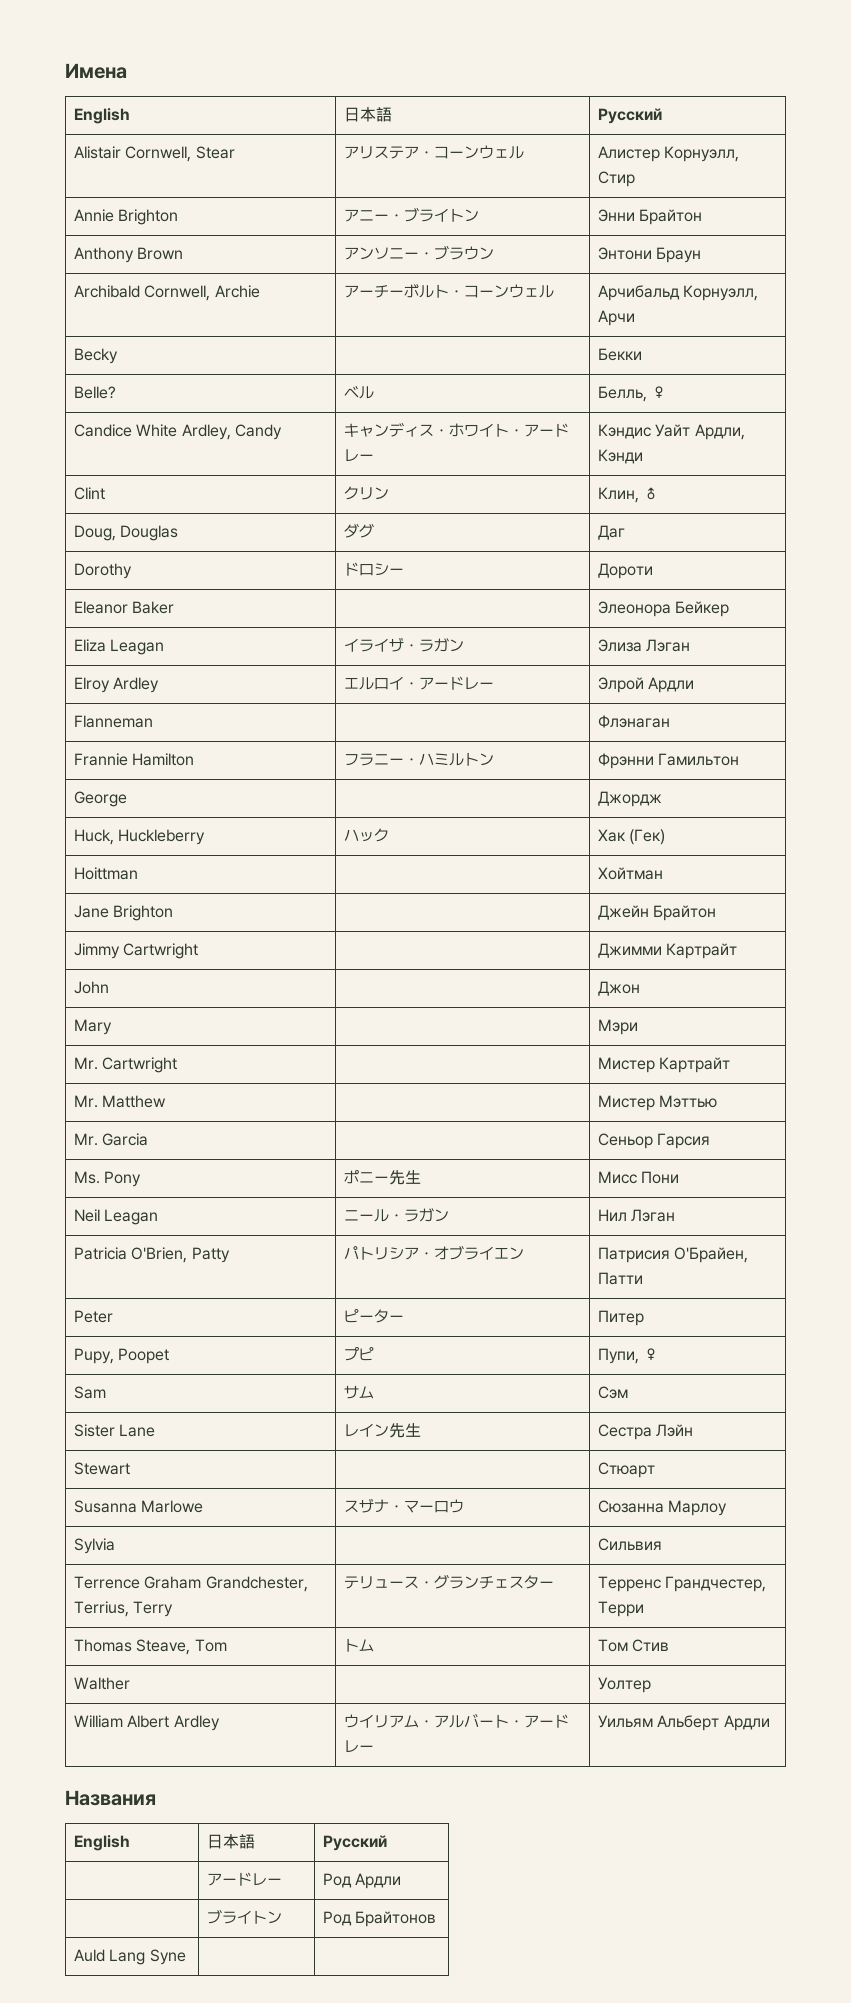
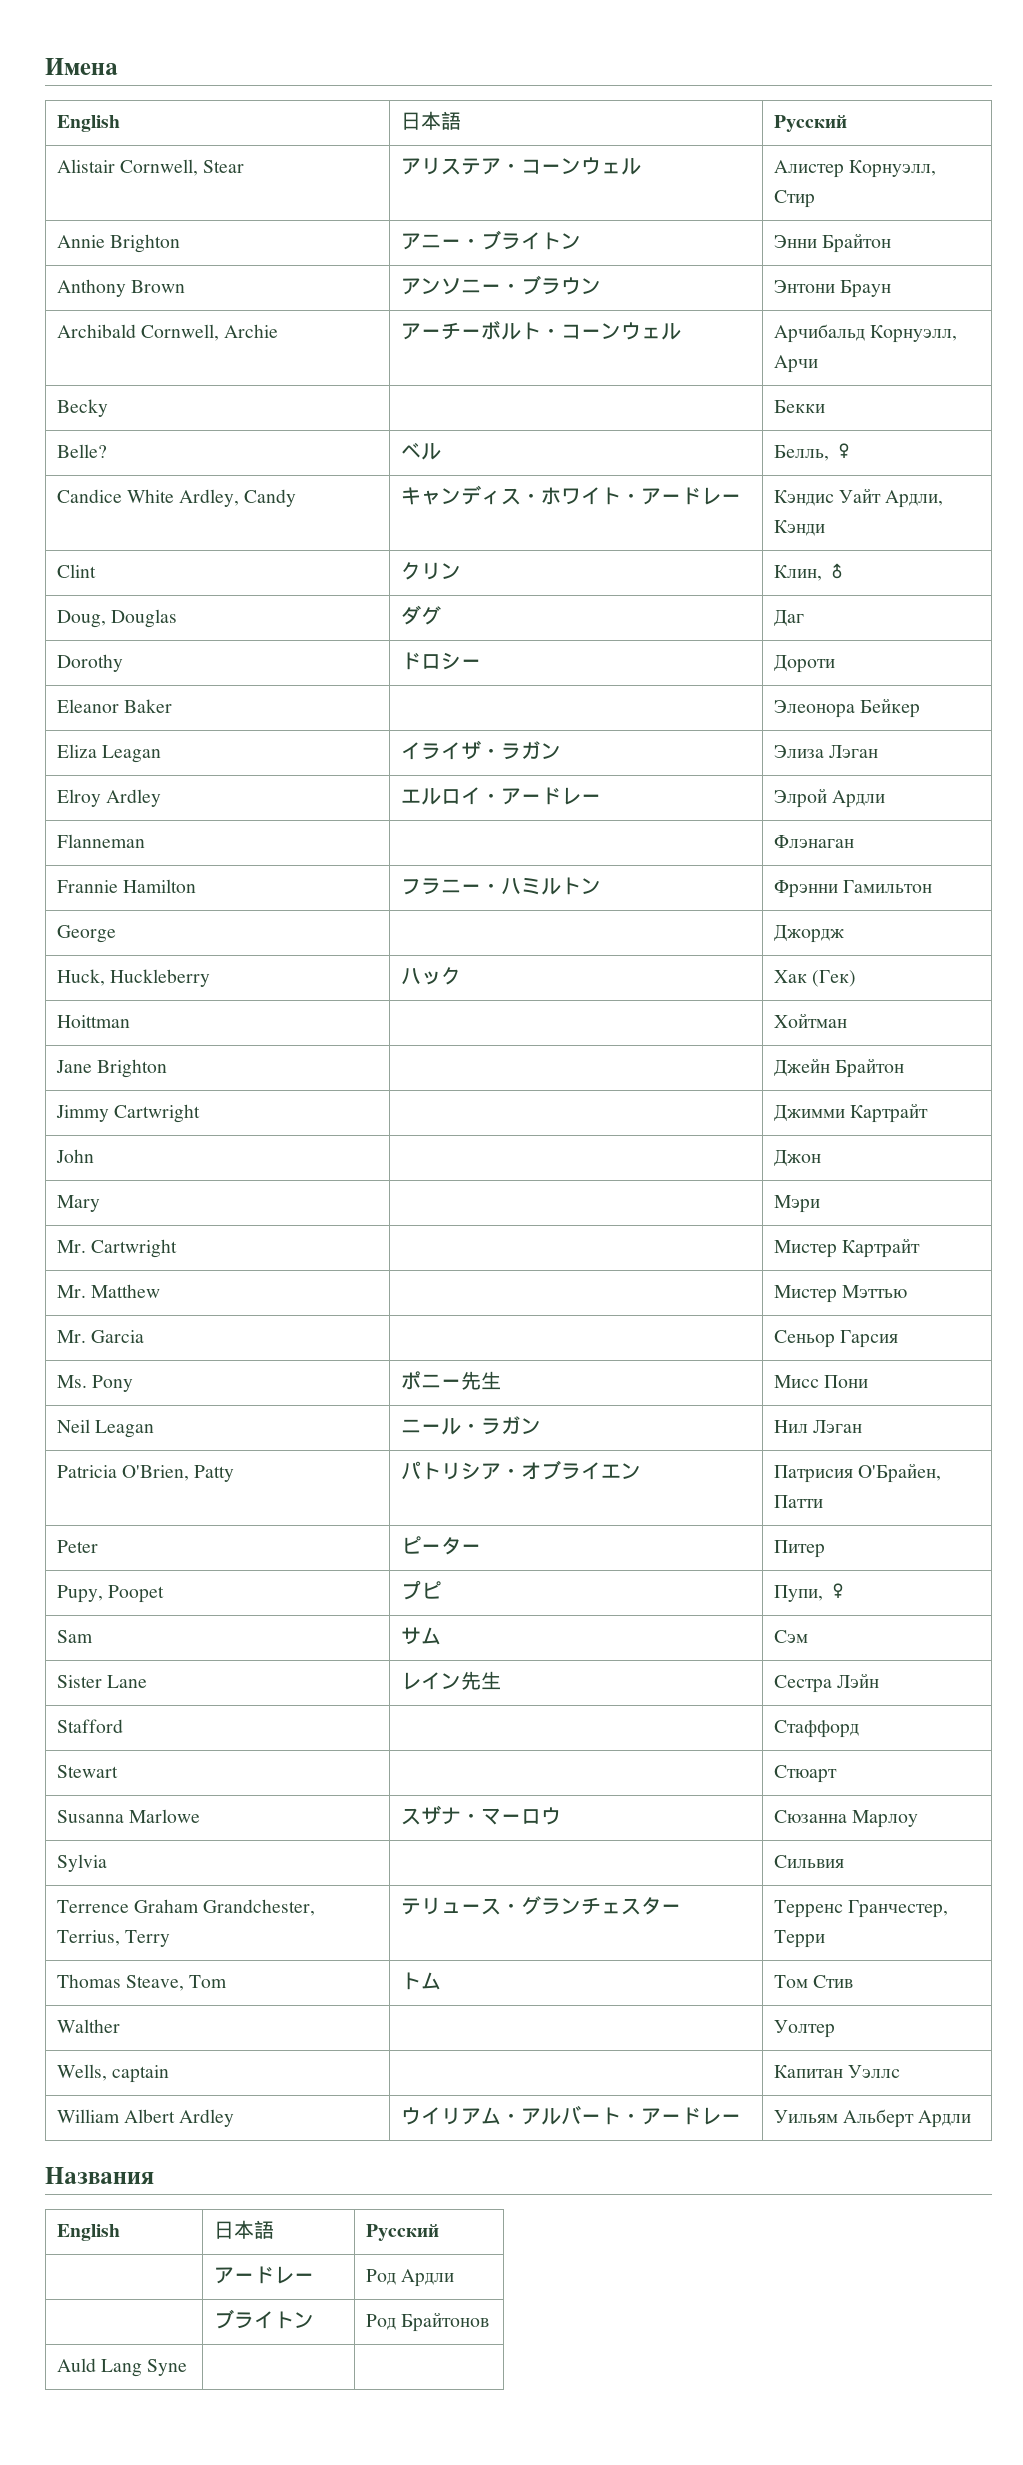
(694, 1430) none -> [56,1719,123,1733] [773,1720,859,1738] // Stafford | | Стаффорд
[665,1576,767,1592] Грандчестер, -> [847,1900,948,1918] Гранчестер,
(652, 1685) none -> [56,2064,169,2083] [773,2065,900,2078] // Wells, captain | | Капитан Уэллс

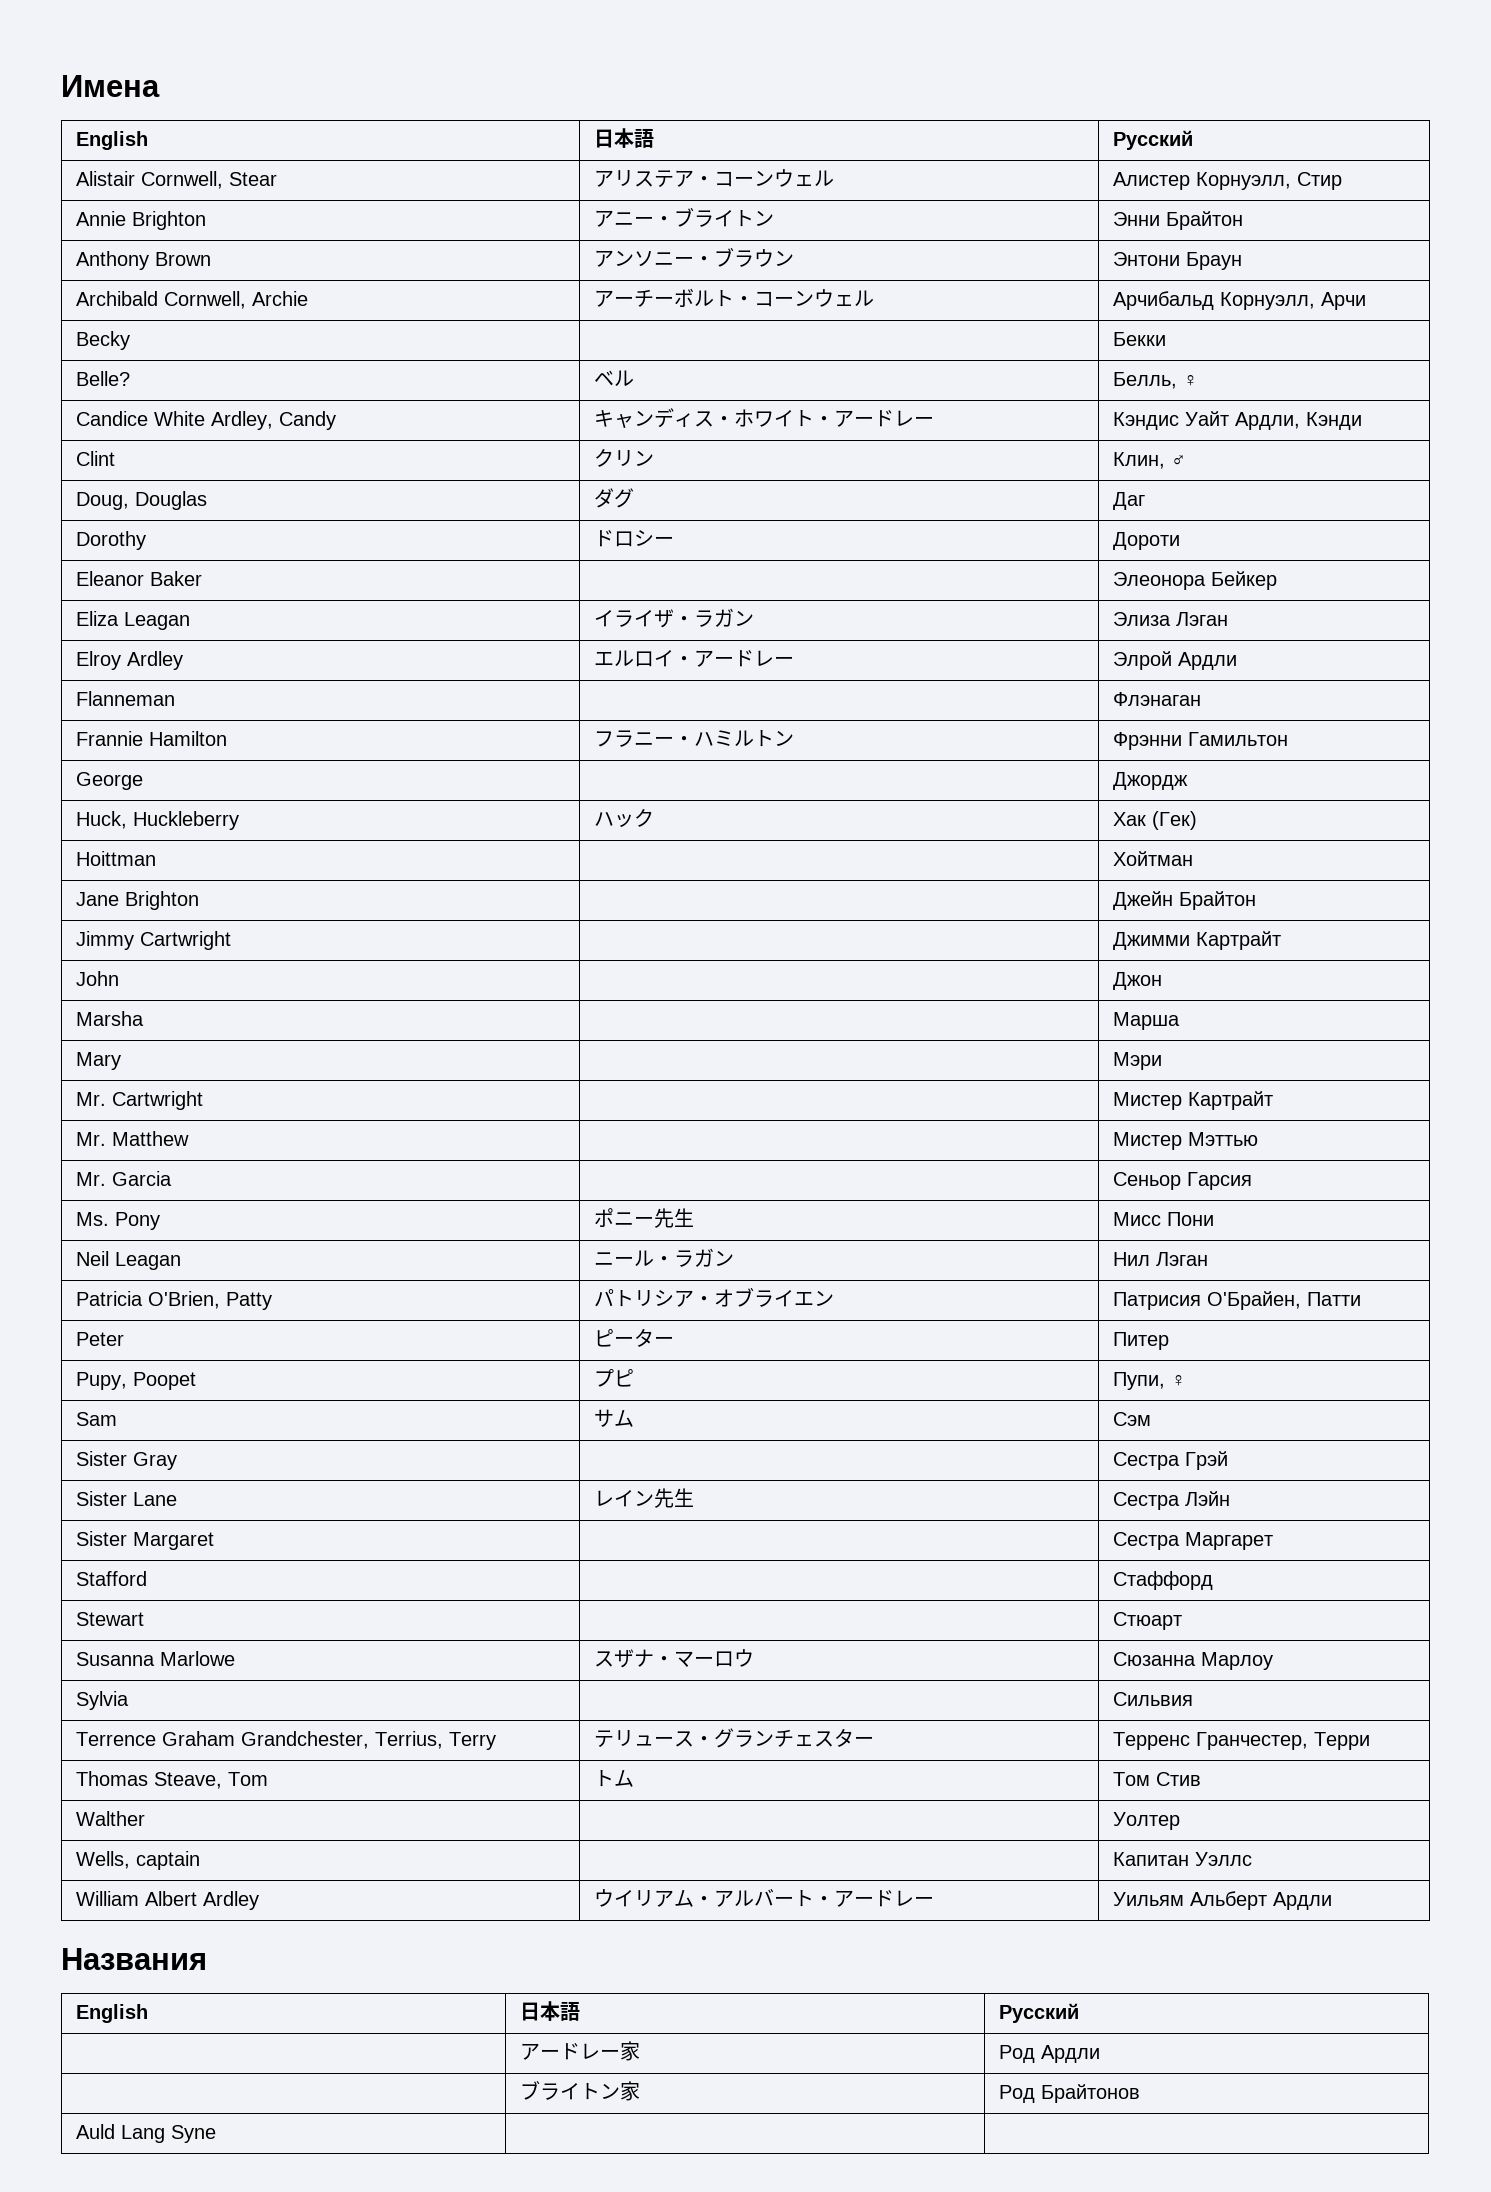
(821, 1158) none -> [75,1011,144,1026] [1112,1012,1180,1030] // Marsha | | Марша
(808, 1636) none -> [75,1451,177,1470] [1112,1451,1228,1470] // Sister Gray | | Сестра Грэй
(879, 1680) none -> [75,1531,214,1550] [1112,1532,1273,1550] // Sister Margaret | | Сестра Маргарет
(314, 2277) none -> [619,2041,640,2061] 家
(314, 2320) none -> [619,2081,640,2101] 家

